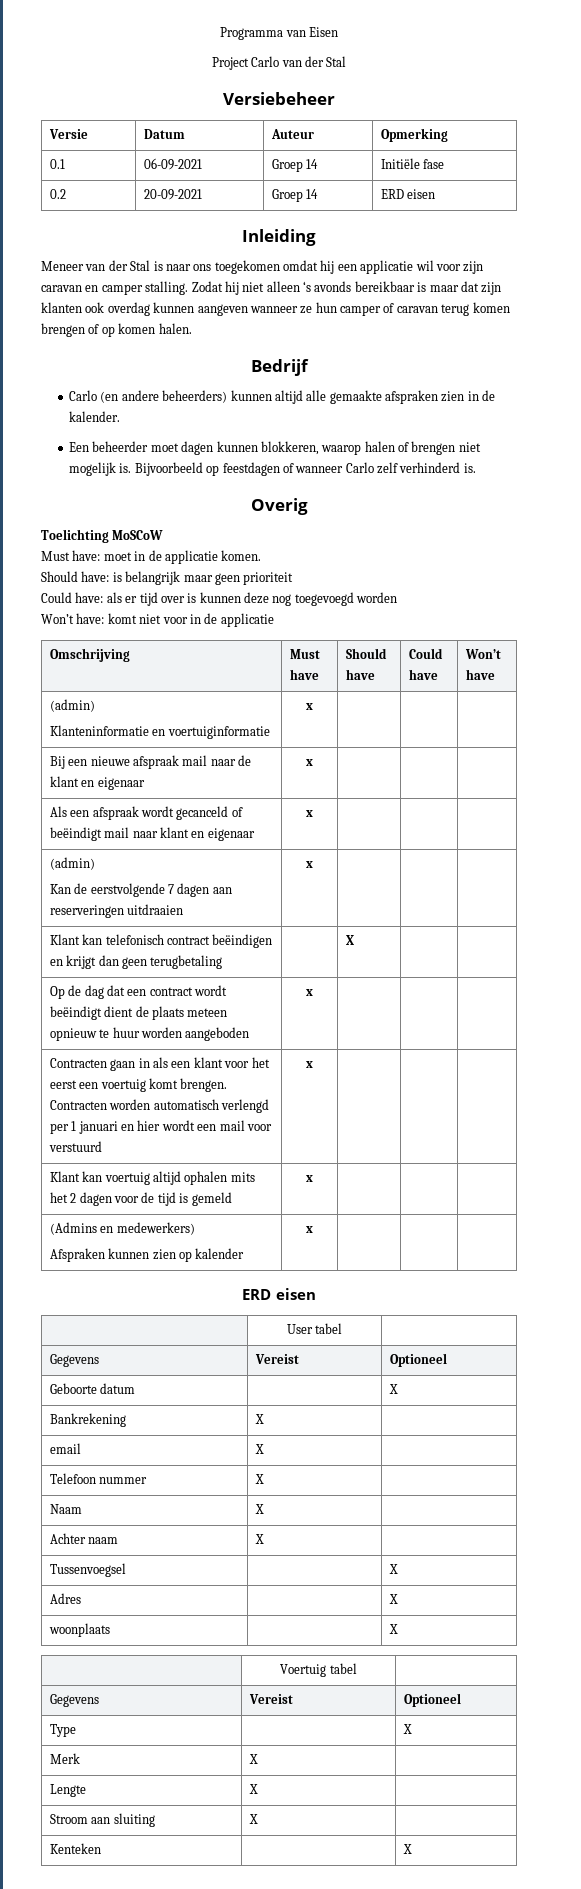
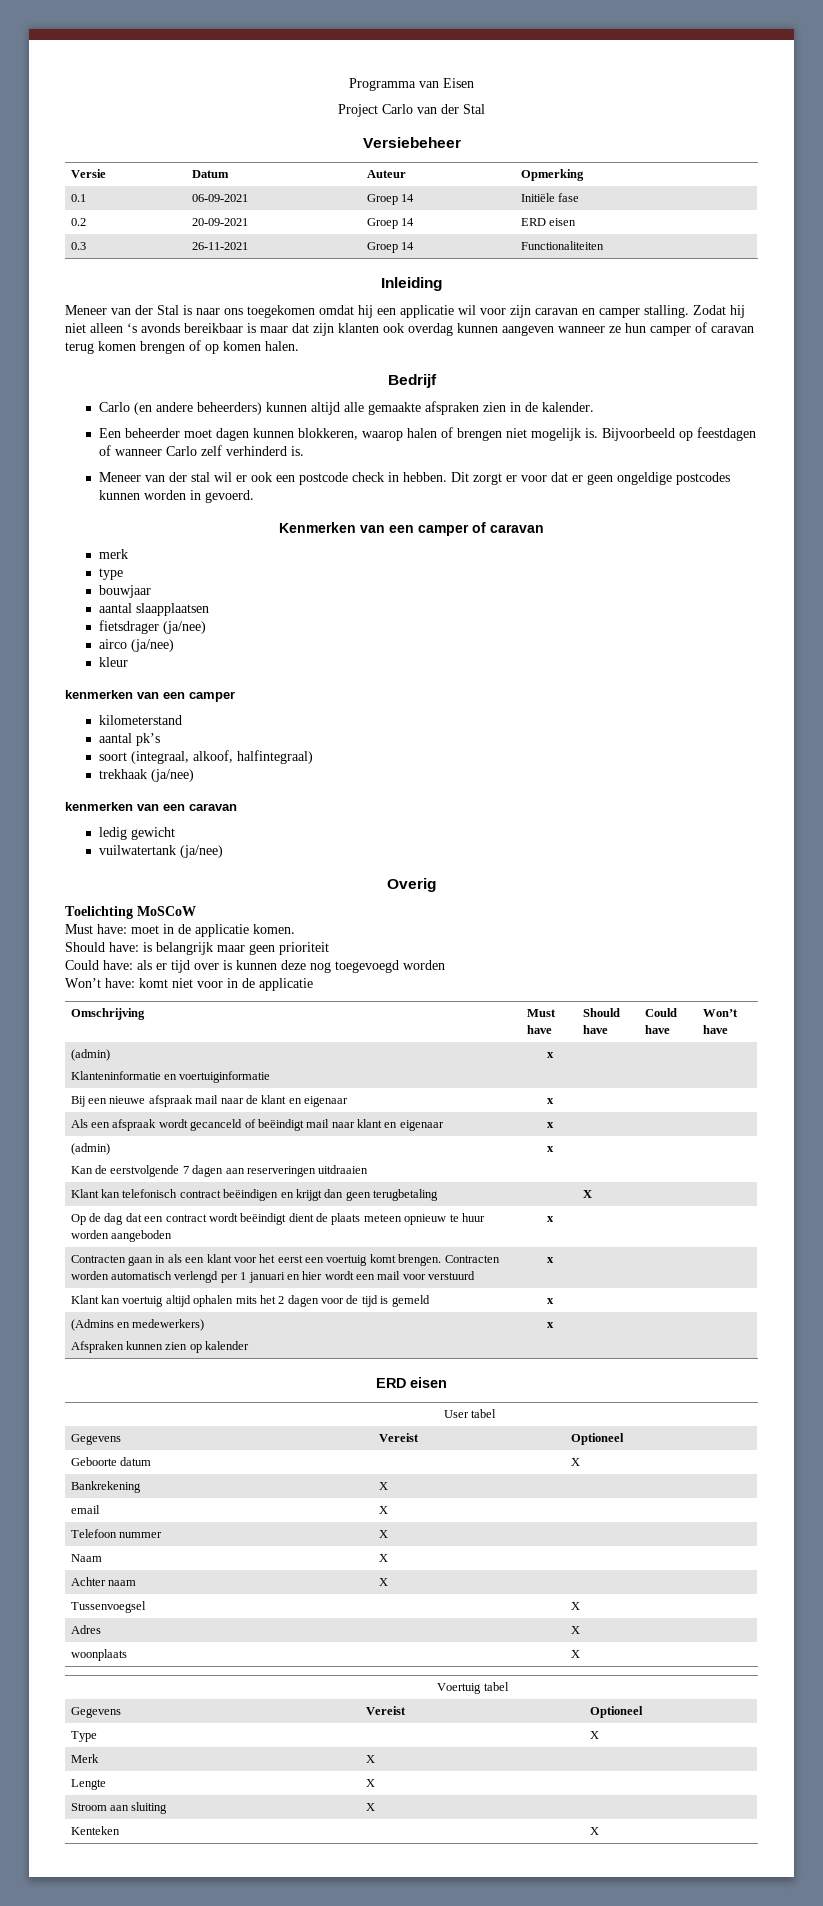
(436, 194) none -> [70,242,86,250] [191,242,248,250] [366,242,415,253] [520,241,604,250] // 0.3 | 26-11-2021 | Groep 14 | Functionaliteiten
(476, 468) none -> [98,472,730,485] [98,490,254,503] [279,522,544,536] [98,549,128,559] [98,568,123,580] [98,585,151,598] [98,603,209,616] [98,620,206,634] [98,639,174,652] [98,657,128,667] [65,690,235,702] [98,715,182,725] [98,733,160,746] [98,750,313,764] [98,769,194,782] [65,802,237,811] [98,827,175,840] [98,845,223,858] // Meneer van der stal wil er ook een postcode check in hebben. Dit zorgt er voor dat er geen ongeldige postcodes kunnen worden in gevoerd. // Kenmerken van een camper of caravan // merk // type // bouwjaar // aantal slaapplaatsen // fietsdrager (ja/nee) // airco (ja/nee) // kleur // kenmerken van een camper // kilometerstand // aantal pk’s // soort (integraal, alkoof, halfintegraal) // trekhaak (ja/nee) // kenmerken van een caravan // ledig gewicht // vuilwatertank (ja/nee)

